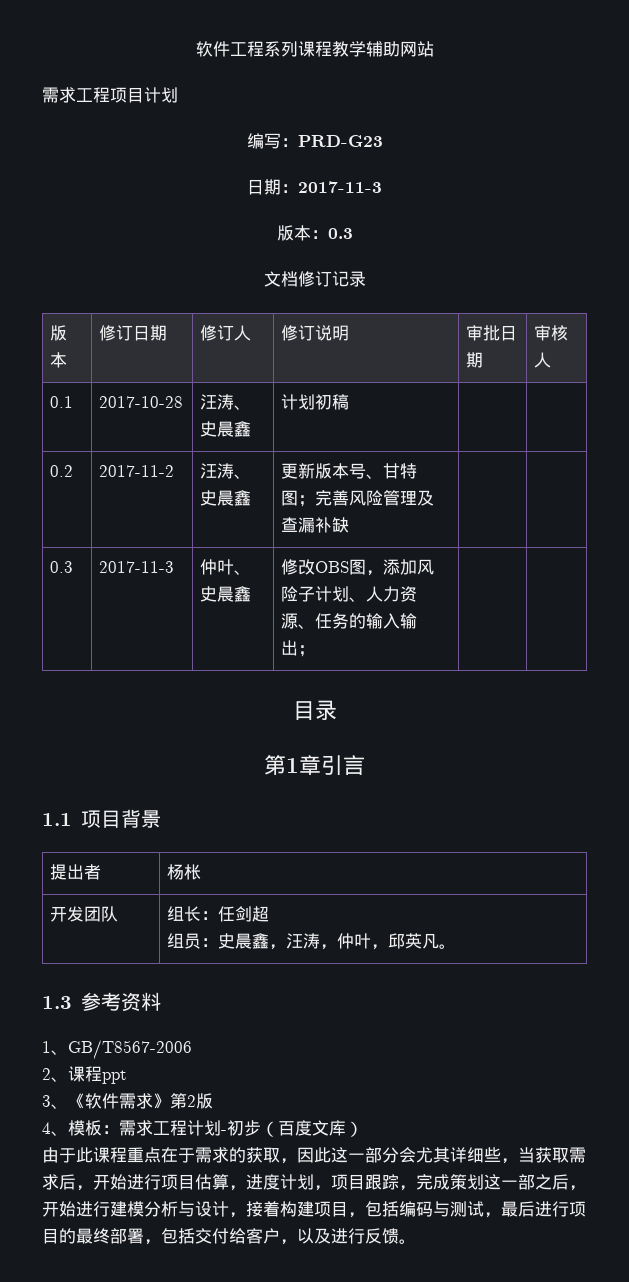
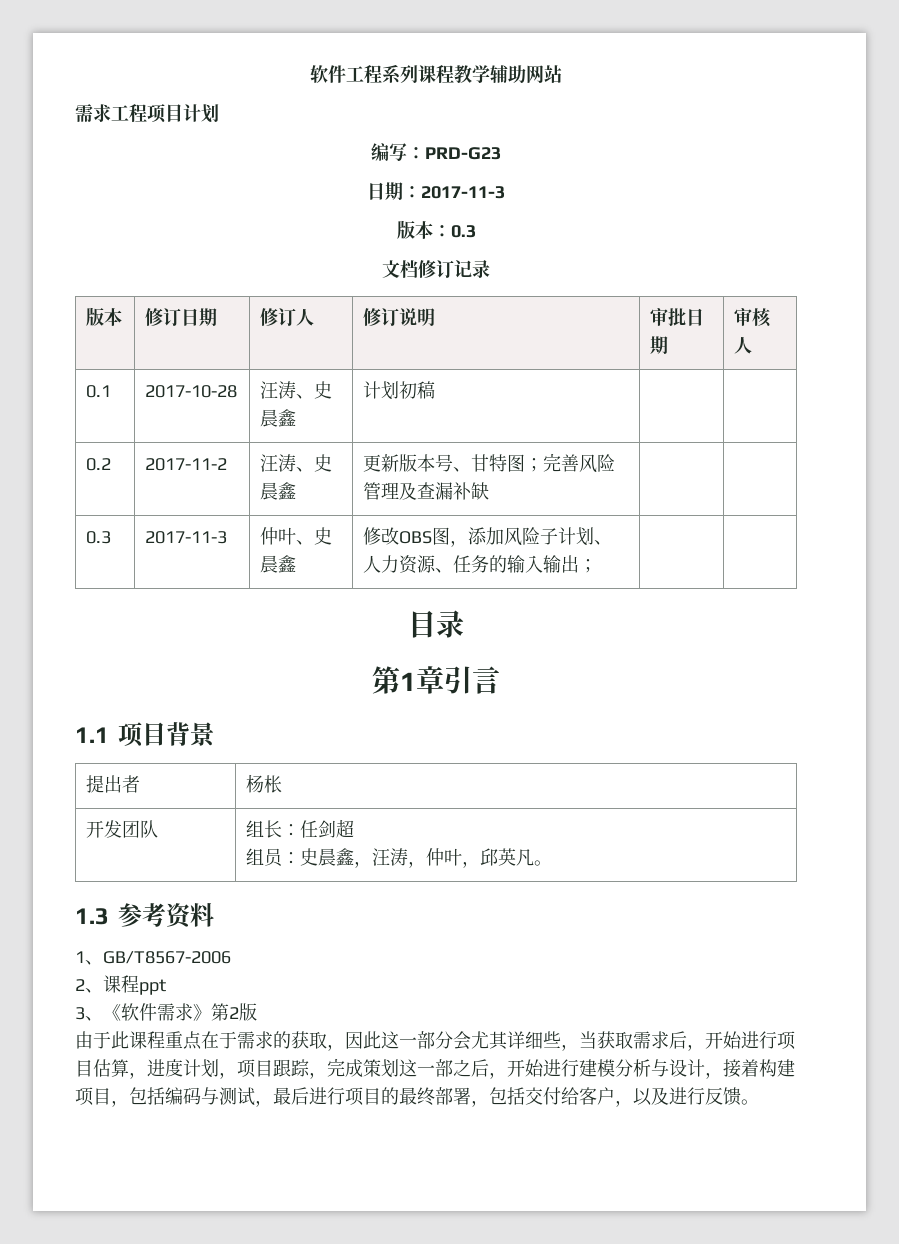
[42,1120,363,1137] // 4、模板：需求工程计划-初步（百度文库） -> (257, 1012) none

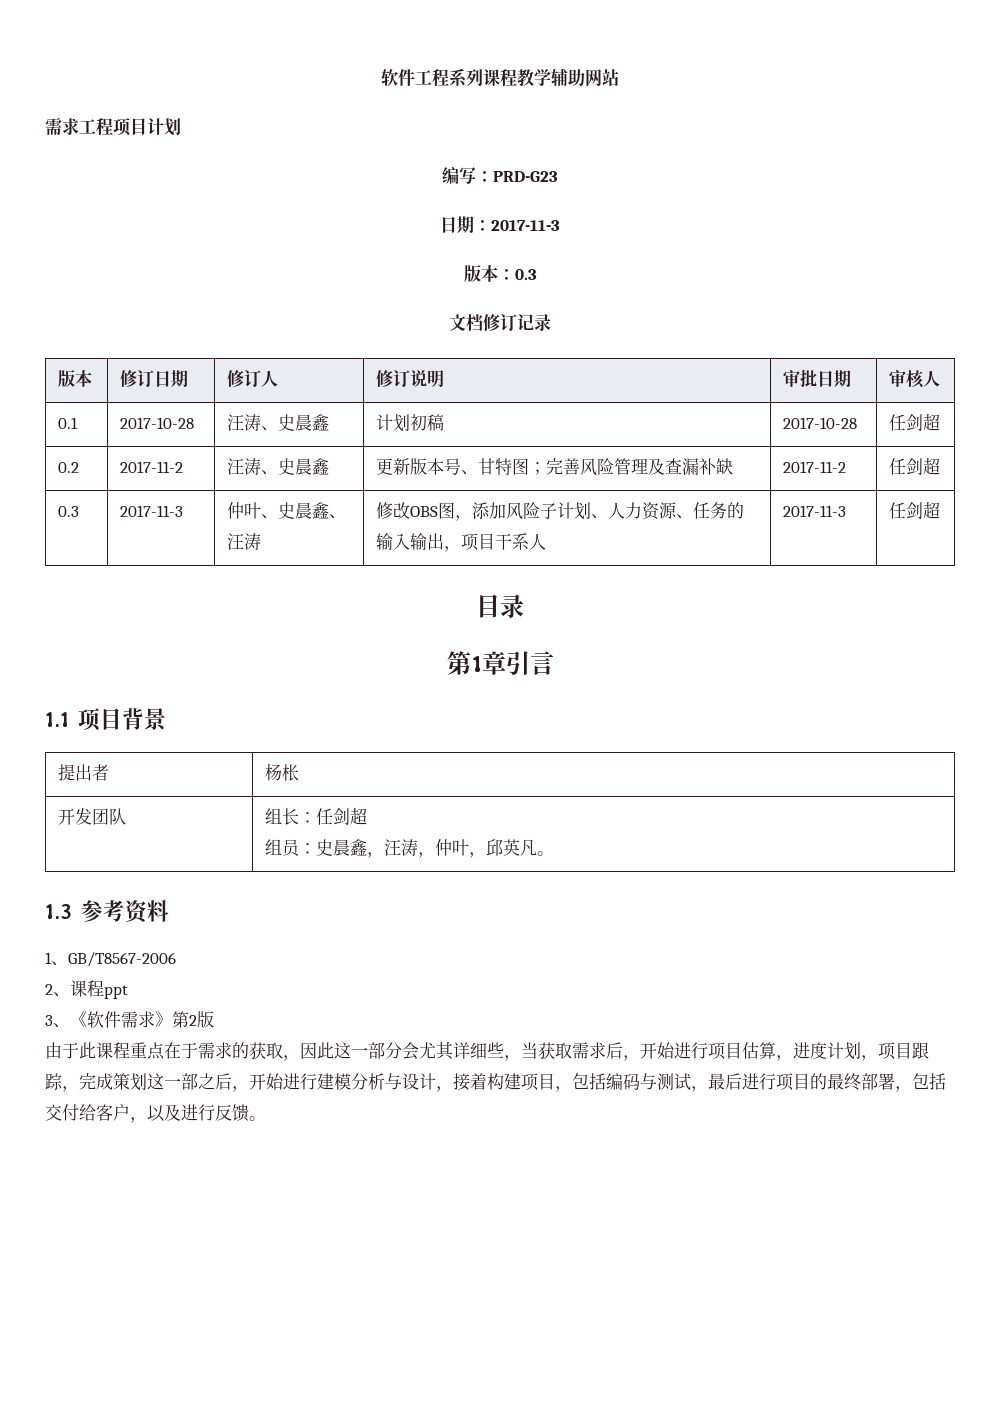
(436, 390) | -> [783,417,858,429] [889,413,941,431] 2017-10-28 | 任剑超
(490, 491) | -> [783,461,847,473] [889,457,941,475] 2017-11-2 | 任剑超
(297, 564) none -> [329,514,347,519] [227,533,262,550] 、汪涛
[579,559,598,573] ； | | -> [444,533,547,552] [783,505,847,517] [889,501,941,519] ，项目干系人 | 2017-11-3 | 任剑超

